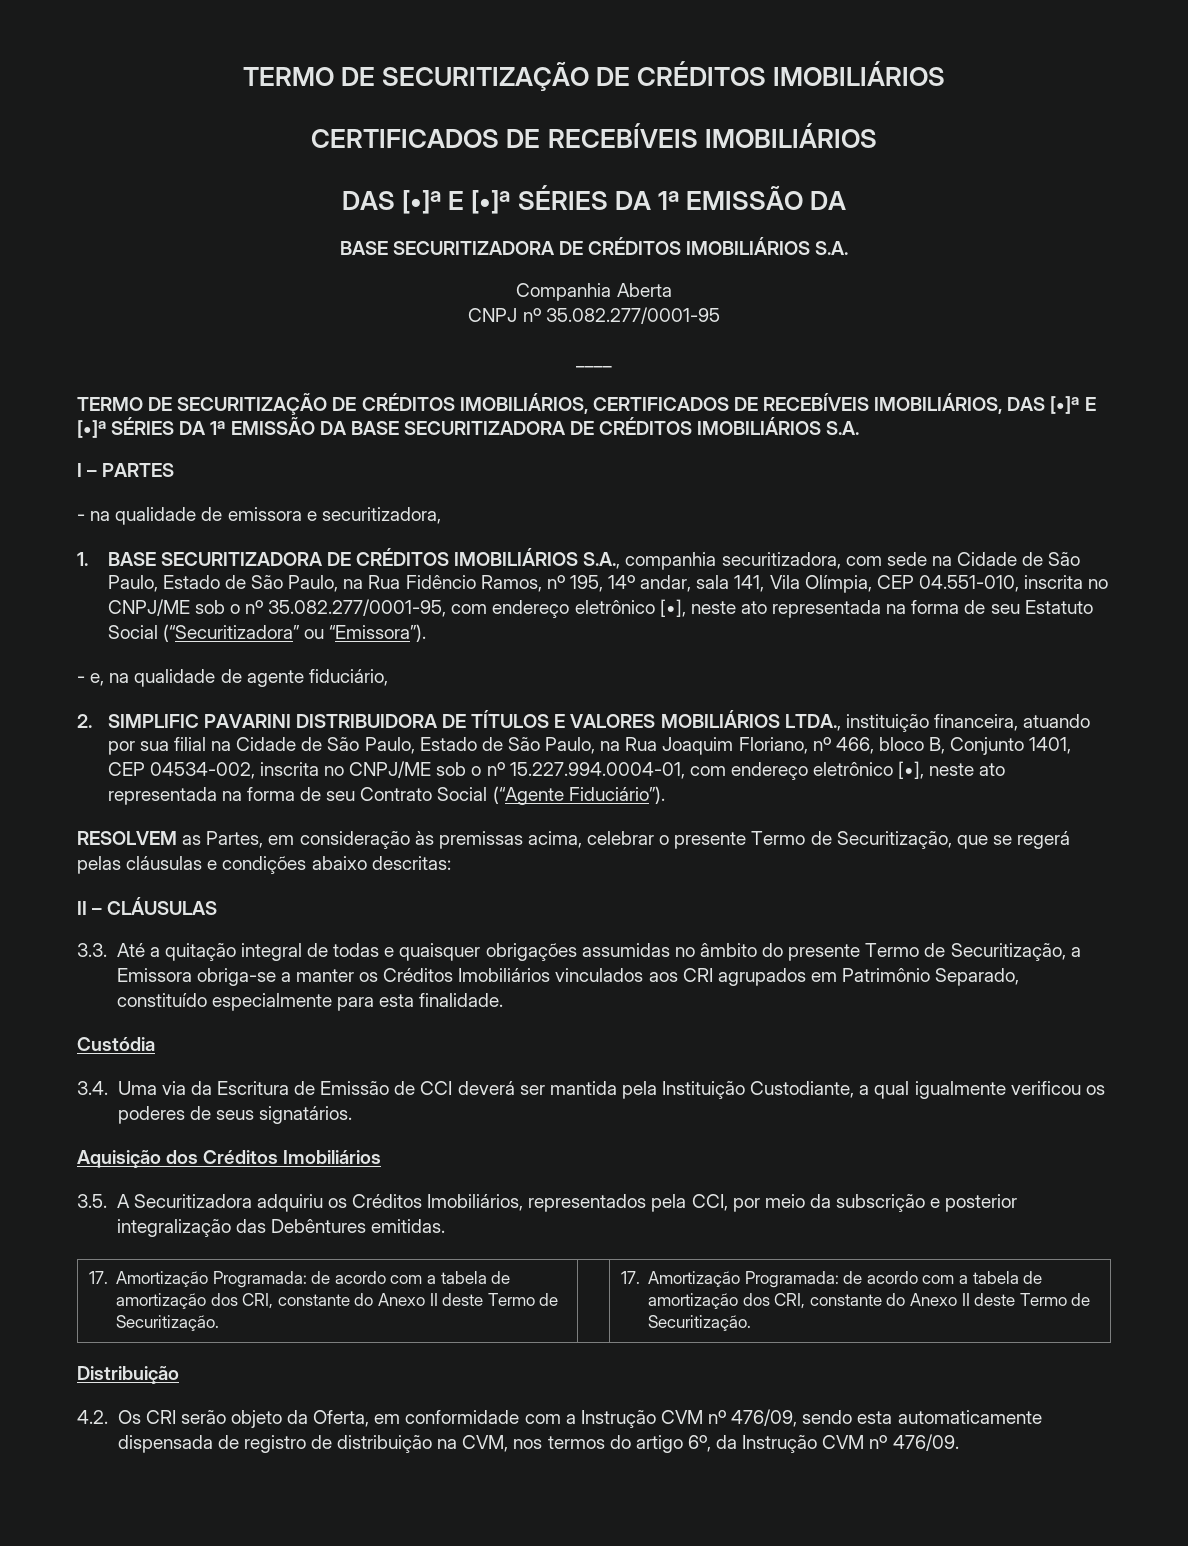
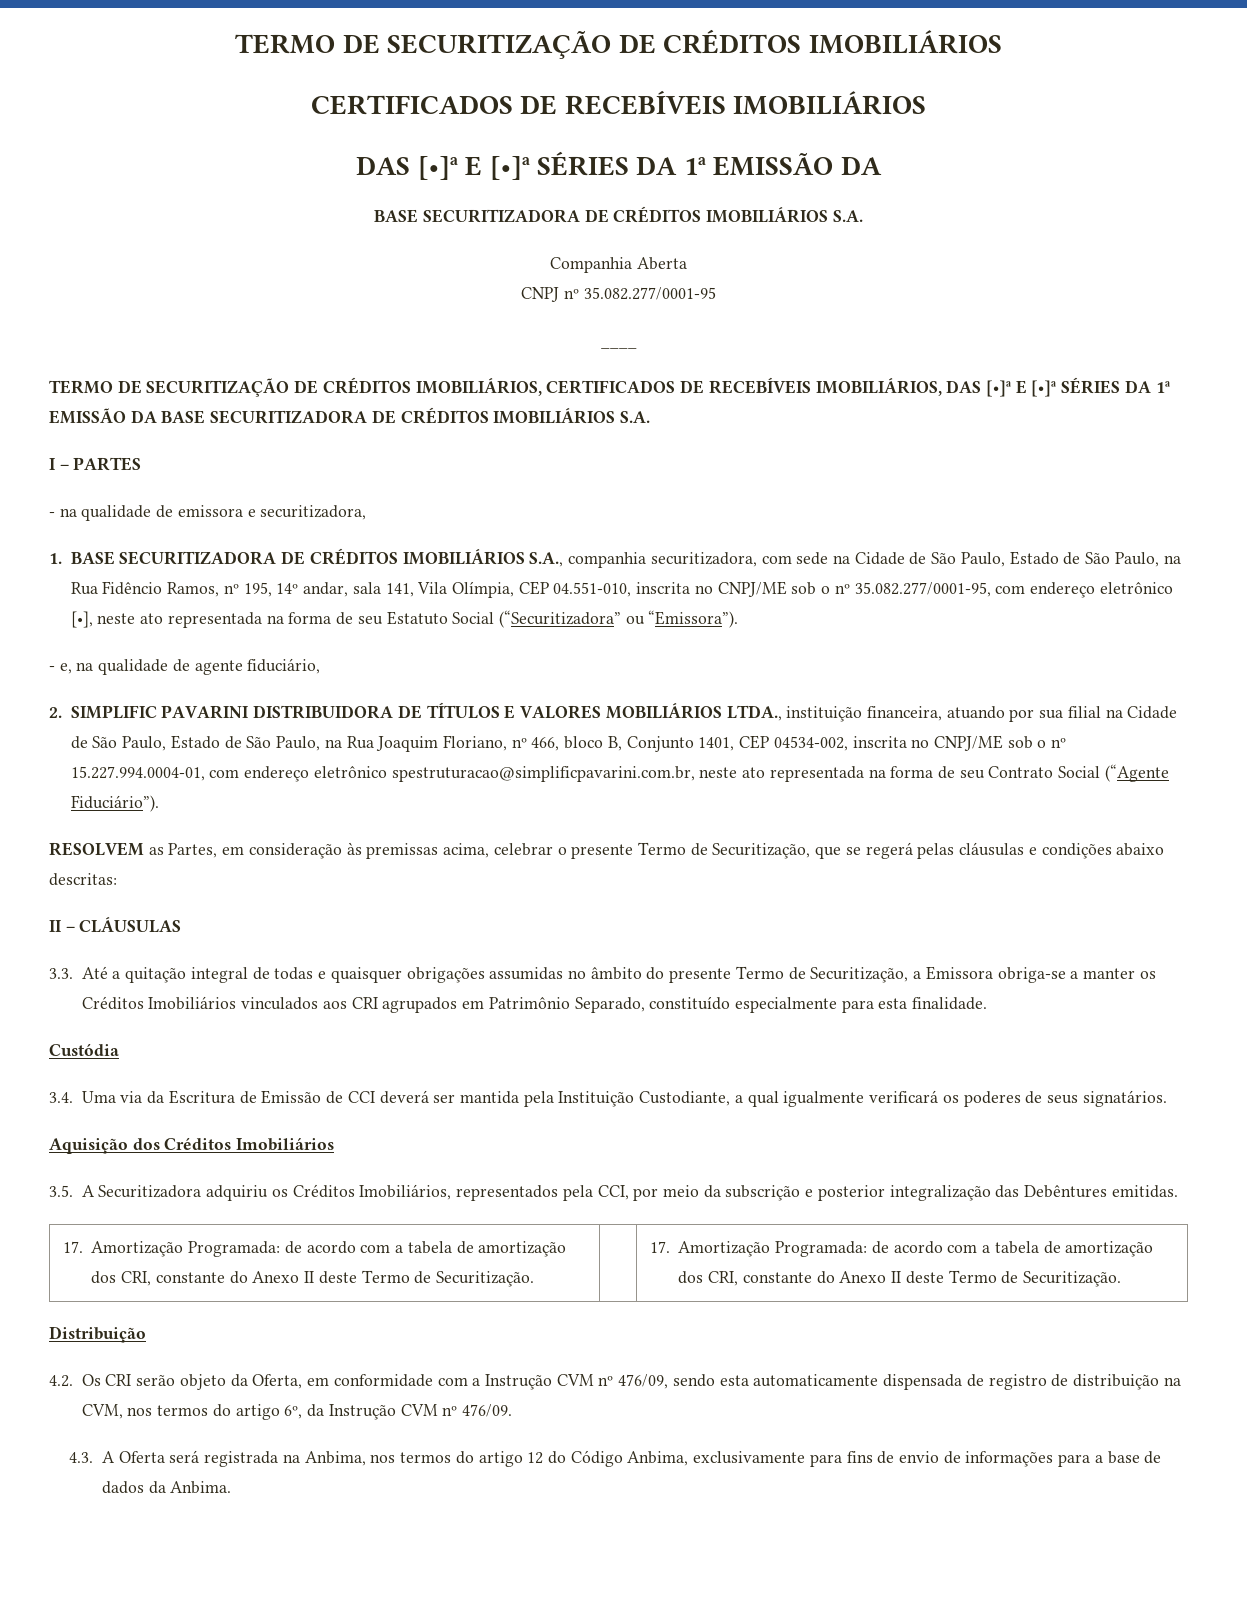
[898,761,925,779] [•], -> [391,766,695,782] spestruturacao@simplificpavarini.com.br,
[1010,1081,1081,1095] verificou -> [869,1090,939,1103] verificará
(959, 1442) none -> [69,1450,1162,1467] [101,1481,232,1494] // 4.3. A Oferta será registrada na Anbima, nos termos do artigo 12 do Código Anbima, exclusivamente para fins de envio de informações para a base de dados da Anbima.

